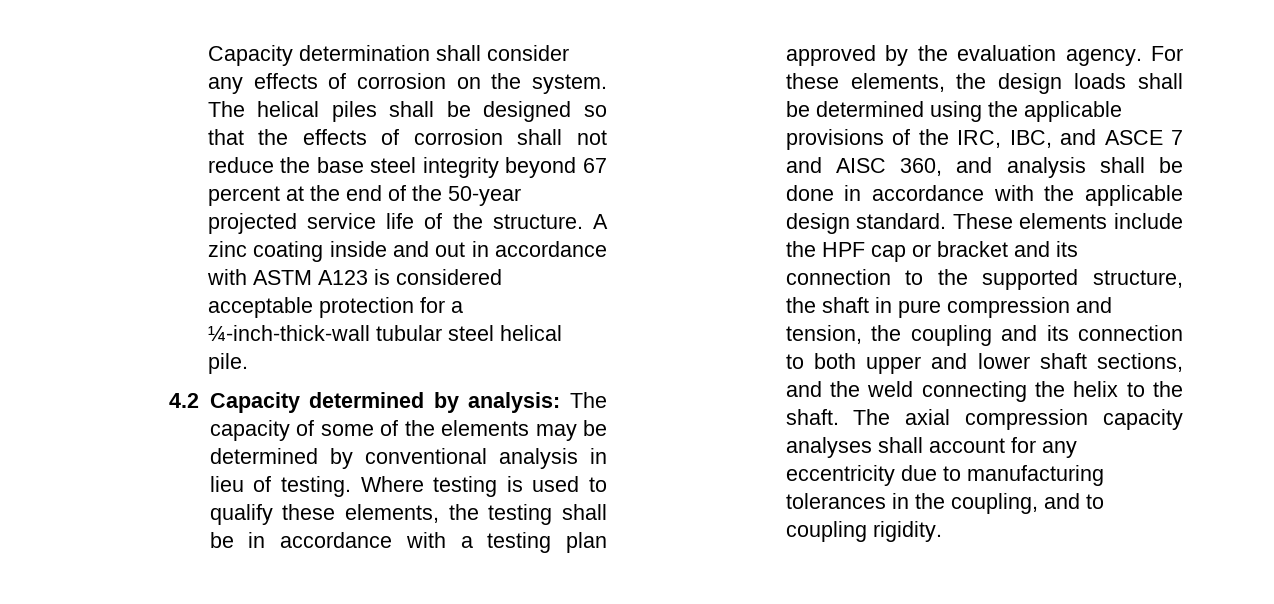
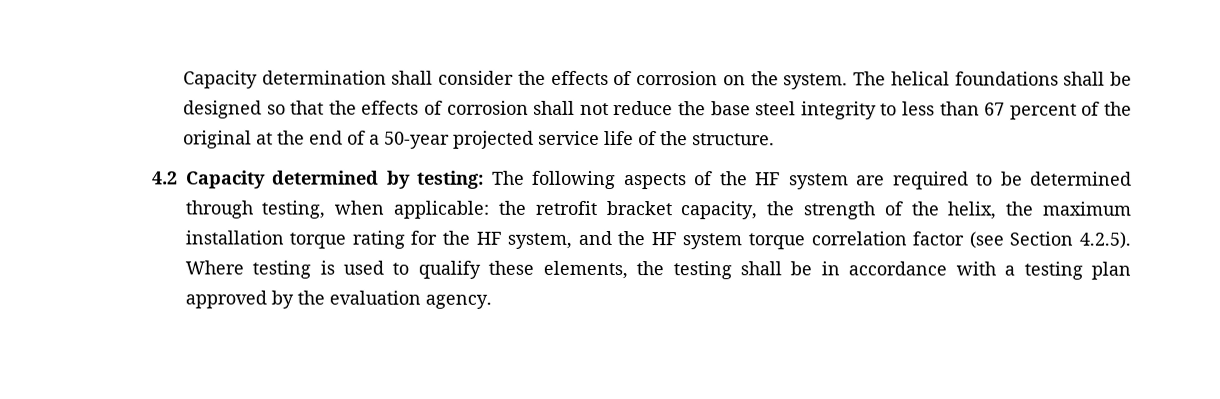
[207,77,243,94] any -> [517,70,546,85] the
[331,101,377,122] piles -> [954,71,1059,86] foundations
[505,157,607,178] [207,186,280,206] beyond 67 percent -> [880,101,1132,120] [182,130,252,149] to less than 67 percent of the original
[411,185,442,201] the -> [368,134,380,145] a
[592,214,608,229] [207,241,607,262] [206,269,502,285] [207,297,463,318] [207,325,562,341] [207,353,248,374] [168,392,607,413] [209,420,608,441] [209,448,607,469] [209,476,351,497] A zinc coating inside and out in accordance with ASTM A123 is considered acceptable protection for a ¼-inch-thick-wall tubular steel helical pile. // 4.2 Capacity determined by analysis: The capacity of some of the elements may be determined by conventional analysis in lieu of testing. -> [151,170,1132,190] [184,200,1131,220] [184,230,1132,250] // 4.2 Capacity determined by testing: The following aspects of the HF system are required to be determined through testing, when applicable: the retrofit bracket capacity, the strength of the helix, the maximum installation torque rating for the HF system, and the HF system torque correlation factor (see Section 4.2.5).
[1151,46,1183,61] [785,73,1183,94] [785,101,1122,122] [785,129,1183,150] [785,157,1183,178] [785,185,1183,206] [785,213,1183,234] [785,241,1078,262] [785,269,1183,290] [785,297,1112,318] [785,325,1183,346] [785,353,1183,374] [785,381,1183,402] [785,409,1183,430] [785,437,1077,458] [785,465,1104,486] [785,493,1104,514] [785,521,942,542] For these elements, the design loads shall be determined using the applicable provisions of the IRC, IBC, and ASCE 7 and AISC 360, and analysis shall be done in accordance with the applicable design standard. These elements include the HPF cap or bracket and its connection to the supported structure, the shaft in pure compression and tension, the coupling and its connection to both upper and lower shaft sections, and the weld connecting the helix to the shaft. The axial compression capacity analyses shall account for any eccentricity due to manufacturing tolerances in the coupling, and to coupling rigidity. -> (492, 301) none

